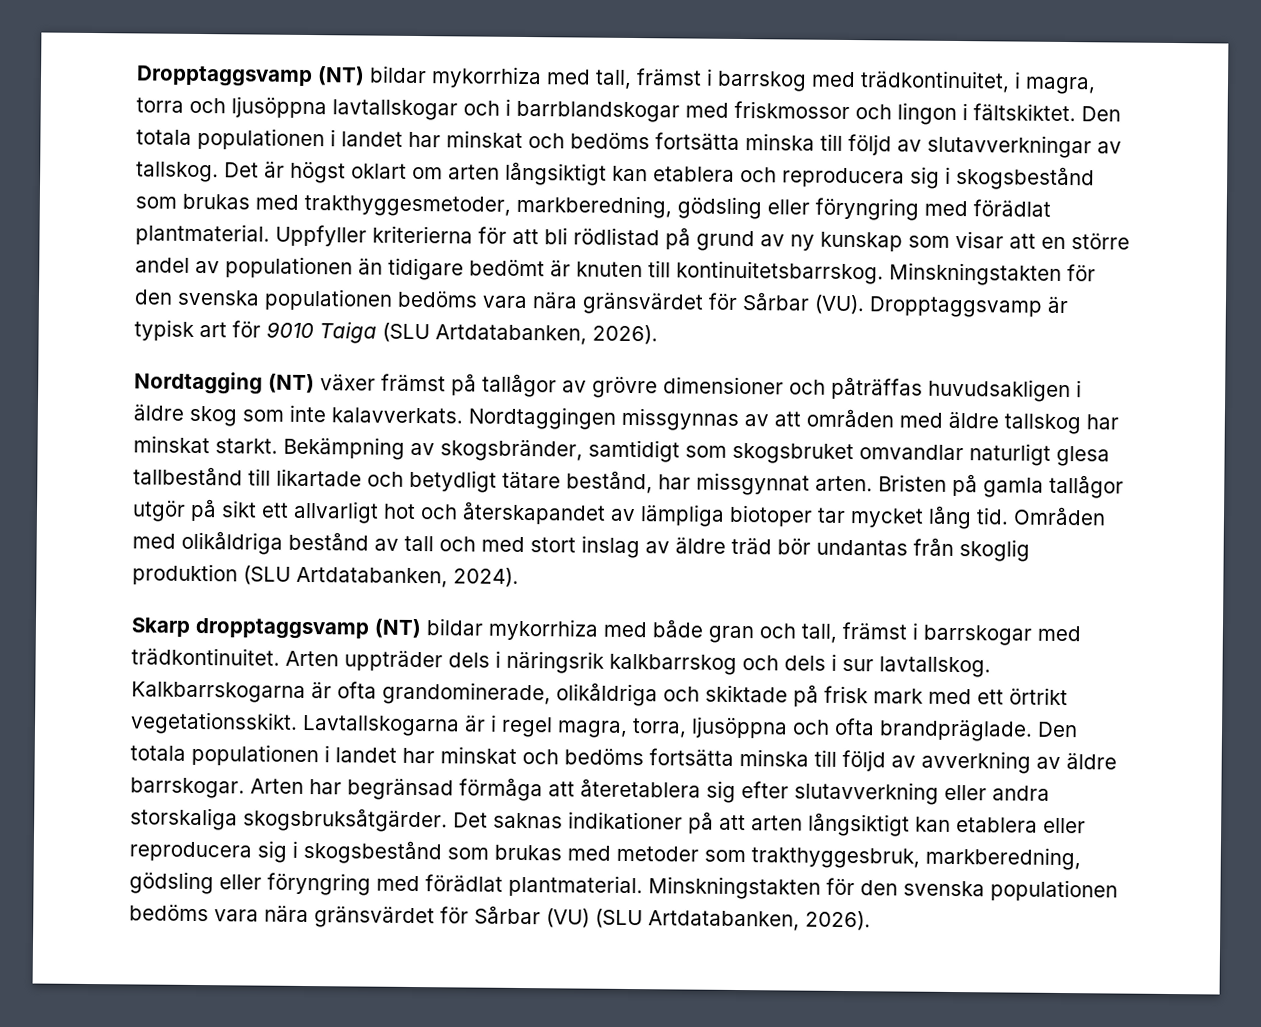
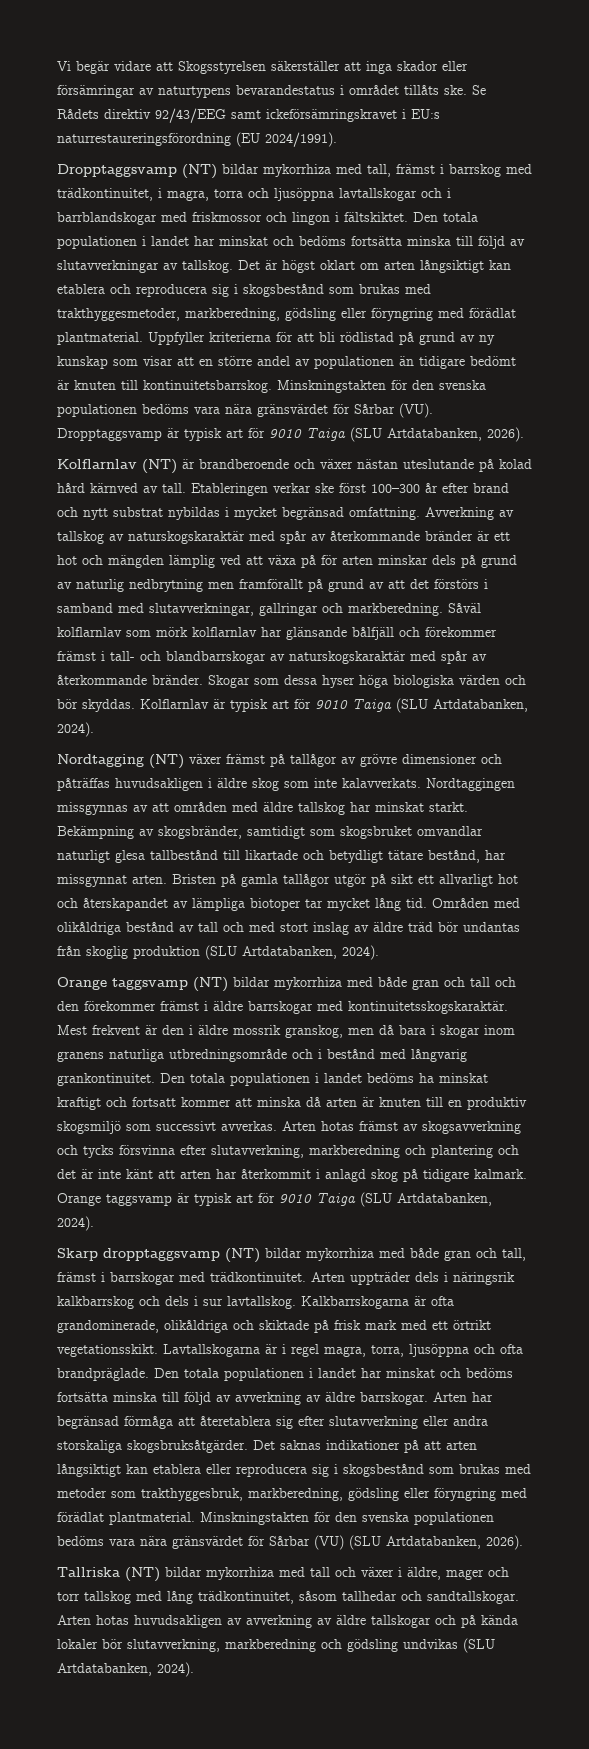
(136, 76) none -> [57,61,468,74] [57,85,486,98] [57,108,440,123] [57,132,337,147] Vi begär vidare att Skogsstyrelsen säkerställer att inga skador eller försämringar av naturtypens bevarandestatus i området tillåts ske. Se Rådets direktiv 92/43/EEG samt ickeförsämringskravet i EU:s naturrestaureringsförordning (EU 2024/1991). //
(658, 334) none -> [57,459,532,474] [57,483,509,496] [57,507,514,520] [57,531,510,544] [57,555,517,568] [57,579,488,592] [57,603,481,616] [57,627,497,640] [57,651,487,664] [57,675,526,688] [57,698,528,713] [57,722,94,737] // Kolflarnlav (NT) är brandberoende och växer nästan uteslutande på kolad hård kärnved av tall. Etableringen verkar ske först 100–300 år efter brand och nytt substrat nybildas i mycket begränsad omfattning. Avverkning av tallskog av naturskogskaraktär med spår av återkommande bränder är ett hot och mängden lämplig ved att växa på för arten minskar dels på grund av naturlig nedbrytning men framförallt på grund av att det förstörs i samband med slutavverkningar, gallringar och markberedning. Såväl kolflarnlav som mörk kolflarnlav har glänsande bålfjäll och förekommer främst i tall- och blandbarrskogar av naturskogskaraktär med spår av återkommande bränder. Skogar som dessa hyser höga biologiska värden och bör skyddas. Kolflarnlav är typisk art för 9010 Taiga (SLU Artdatabanken, 2024).
(519, 577) none -> [57,977,516,992] [57,1001,508,1014] [57,1025,515,1038] [57,1049,467,1062] [57,1073,488,1086] [57,1097,527,1110] [57,1121,521,1134] [57,1145,519,1158] [57,1169,527,1182] [57,1192,492,1207] [57,1216,94,1231] // Orange taggsvamp (NT) bildar mykorrhiza med både gran och tall och den förekommer främst i äldre barrskogar med kontinuitetsskogskaraktär. Mest frekvent är den i äldre mossrik granskog, men då bara i skogar inom granens naturliga utbredningsområde och i bestånd med långvarig grankontinuitet. Den totala populationen i landet bedöms ha minskat kraftigt och fortsatt kommer att minska då arten är knuten till en produktiv skogsmiljö som successivt avverkas. Arten hotas främst av skogsavverkning och tycks försvinna efter slutavverkning, markberedning och plantering och det är inte känt att arten har återkommit i anlagd skog på tidigare kalmark. Orange taggsvamp är typisk art för 9010 Taiga (SLU Artdatabanken, 2024).
(871, 920) none -> [57,1567,509,1582] [57,1591,519,1604] [57,1615,518,1628] [57,1638,495,1653] [57,1662,194,1677] // Tallriska (NT) bildar mykorrhiza med tall och växer i äldre, mager och torr tallskog med lång trädkontinuitet, såsom tallhedar och sandtallskogar. Arten hotas huvudsakligen av avverkning av äldre tallskogar och på kända lokaler bör slutavverkning, markberedning och gödsling undvikas (SLU Artdatabanken, 2024).

